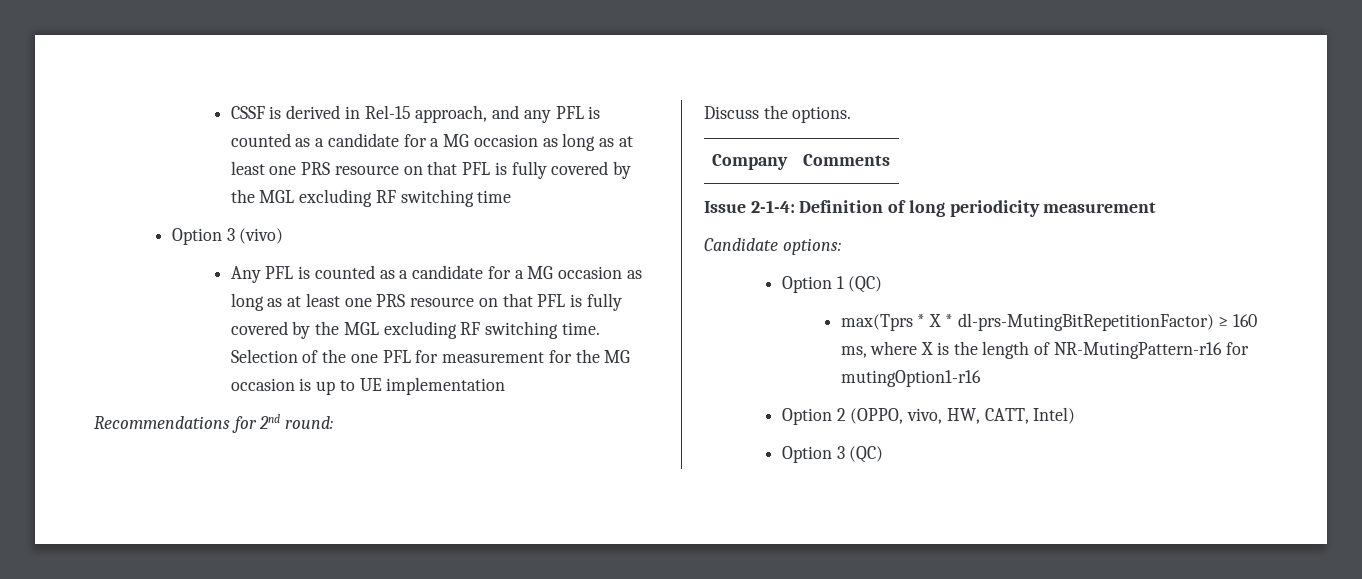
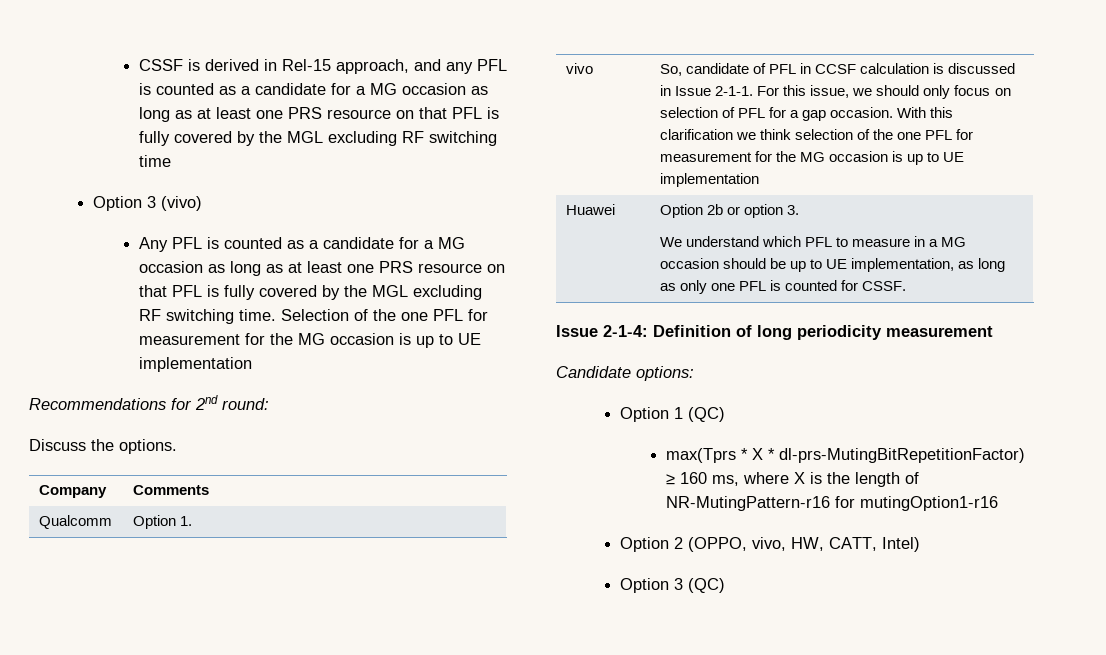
(890, 160) none -> [39,515,113,529] [133,515,193,529] [566,63,594,74] [660,63,1016,76] [660,85,1011,99] [660,107,954,121] [660,129,974,140] [660,151,965,165] [660,173,760,187] [566,204,616,215] [660,204,800,218] [660,236,967,247] [660,258,1006,272] [660,280,907,294] // Qualcomm | Option 1. // vivo | So, candidate of PFL in CCSF calculation is discussed in Issue 2-1-1. For this issue, we should only focus on selection of PFL for a gap occasion. With this clarification we think selection of the one PFL for measurement for the MG occasion is up to UE implementation // Huawei | Option 2b or option 3. // We understand which PFL to measure in a MG occasion should be up to UE implementation, as long as only one PFL is counted for CSSF.

